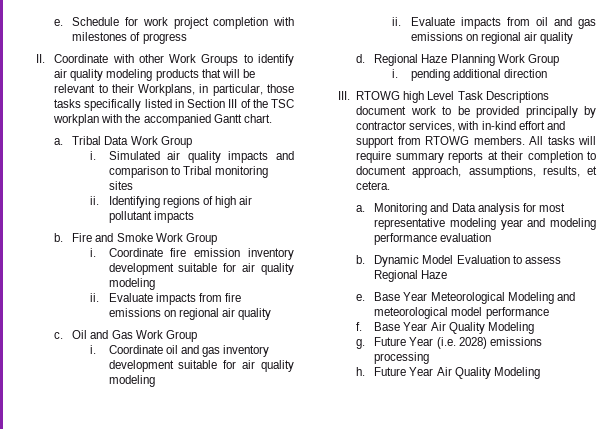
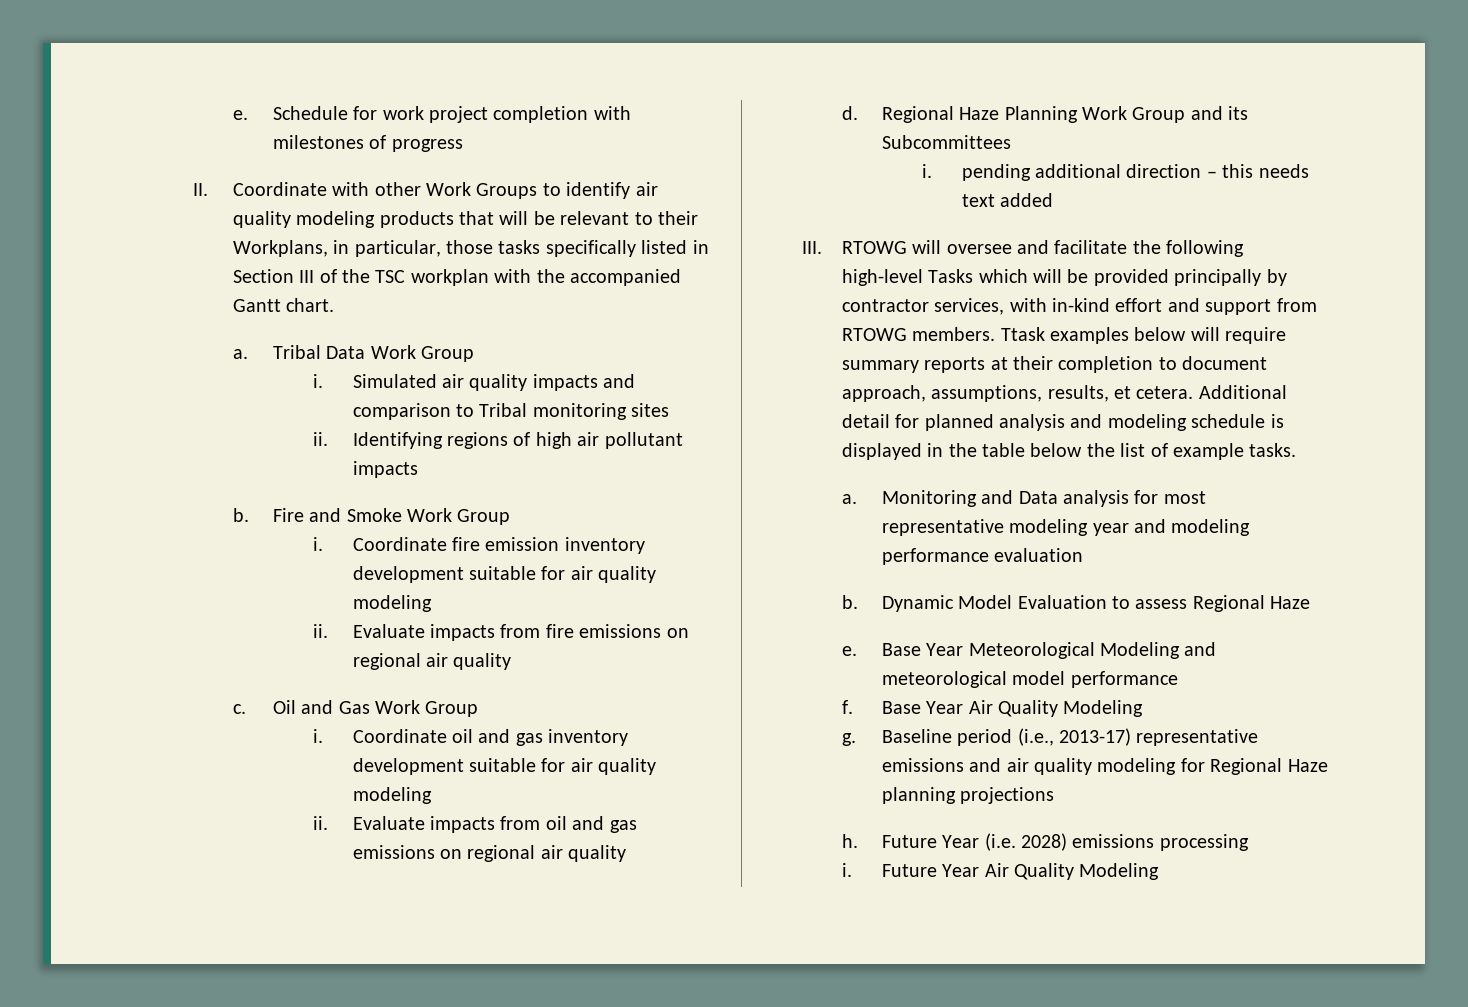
(559, 60) none -> [1190,106,1249,120] [881,135,1011,149] and its Subcommittees
[338,91,549,103] [356,106,452,115] // III. RTOWG high Level Task Descriptions document work to -> [1206,164,1309,178] [961,193,1053,207] [801,240,1245,257] [841,269,1063,286] – this needs text added // III. RTOWG will oversee and facilitate the following high-level Tasks which will
[529,136,575,145] All tasks -> [1000,327,1187,344] Ttask examples below
(391, 185) none -> [1198,385,1287,399] [841,414,1284,431] [841,443,1297,460] Additional detail for planned analysis and modeling schedule is displayed in the table below the list of example tasks.
(366, 344) none -> [881,728,1259,746] [881,758,1328,775] [881,787,1055,804] [841,834,858,848] Baseline period (i.e., 2013-17) representative emissions and air quality modeling for Regional Haze planning projections // h.
[356,367,366,376] h. -> [841,863,852,877] i.

